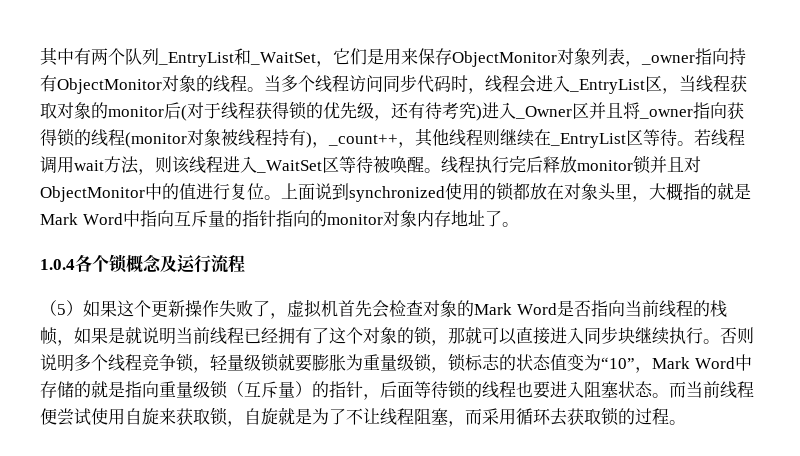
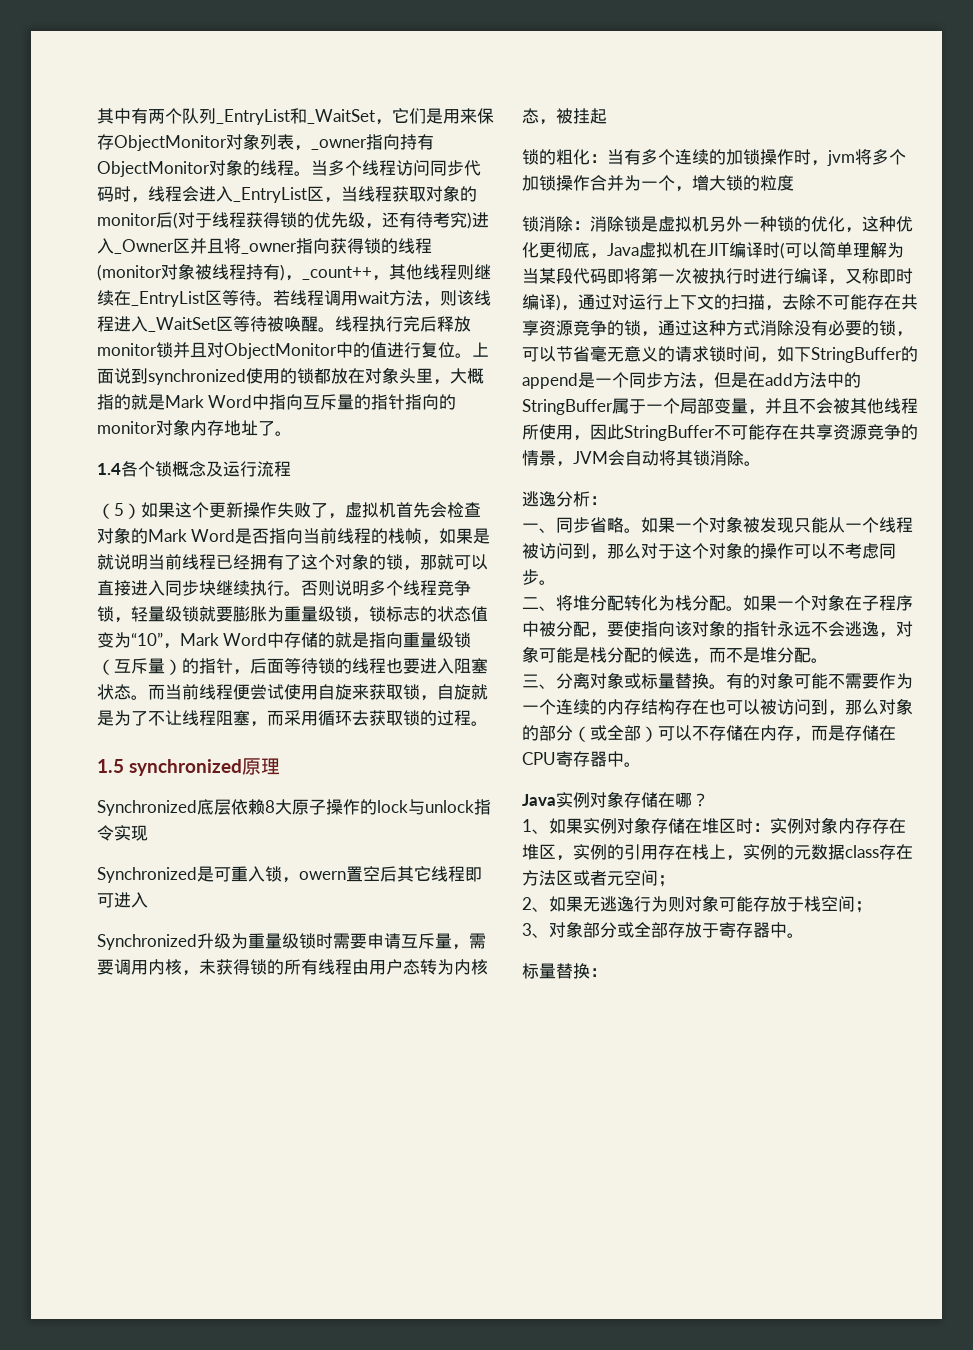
[40,259,75,270] 1.0.4 -> [97,463,121,475] 1.4
(686, 422) none -> [97,758,281,776] [97,799,491,816] [97,825,148,841] [97,866,482,883] [97,892,148,908] [97,933,486,950] [97,959,488,976] [522,108,607,125] [522,149,906,166] [522,175,794,192] [522,216,913,233] [522,242,904,259] [522,268,913,285] [522,294,918,311] [522,320,913,337] [522,345,918,363] [522,372,861,389] [522,398,918,415] [522,424,918,441] [522,450,761,467] [522,491,607,507] [522,516,913,533] [522,542,896,560] [522,569,556,585] [522,594,913,611] [522,620,913,638] [522,646,828,664] [522,672,913,689] [522,698,913,716] [522,725,896,742] [522,751,641,767] [522,791,709,808] [522,817,906,834] [522,844,913,861] [522,870,675,887] [522,895,872,913] [522,921,804,938] [522,963,607,979] // 1.5 synchronized原理 // Synchronized底层依赖8大原子操作的lock与unlock指令实现 // Synchronized是可重入锁，owern置空后其它线程即可进入 // Synchronized升级为重量级锁时需要申请互斥量，需要调用内核，未获得锁的所有线程由用户态转为内核态，被挂起 // 锁的粗化：当有多个连续的加锁操作时，jvm将多个加锁操作合并为一个，增大锁的粒度 // 锁消除：消除锁是虚拟机另外一种锁的优化，这种优化更彻底，Java虚拟机在JIT编译时(可以简单理解为当某段代码即将第一次被执行时进行编译，又称即时编译)，通过对运行上下文的扫描，去除不可能存在共享资源竞争的锁，通过这种方式消除没有必要的锁，可以节省毫无意义的请求锁时间，如下StringBuffer的append是一个同步方法，但是在add方法中的StringBuffer属于一个局部变量，并且不会被其他线程所使用，因此StringBuffer不可能存在共享资源竞争的情景，JVM会自动将其锁消除。 // 逃逸分析： // 一、同步省略。如果一个对象被发现只能从一个线程被访问到，那么对于这个对象的操作可以不考虑同步。 // 二、将堆分配转化为栈分配。如果一个对象在子程序中被分配，要使指向该对象的指针永远不会逃逸，对象可能是栈分配的候选，而不是堆分配。 // 三、分离对象或标量替换。有的对象可能不需要作为一个连续的内存结构存在也可以被访问到，那么对象的部分（或全部）可以不存储在内存，而是存储在CPU寄存器中。 // Java实例对象存储在哪？ // 1、如果实例对象存储在堆区时：实例对象内存存在堆区，实例的引用存在栈上，实例的元数据class存在方法区或者元空间； // 2、如果无逃逸行为则对象可能存放于栈空间； // 3、对象部分或全部存放于寄存器中。 // 标量替换：

